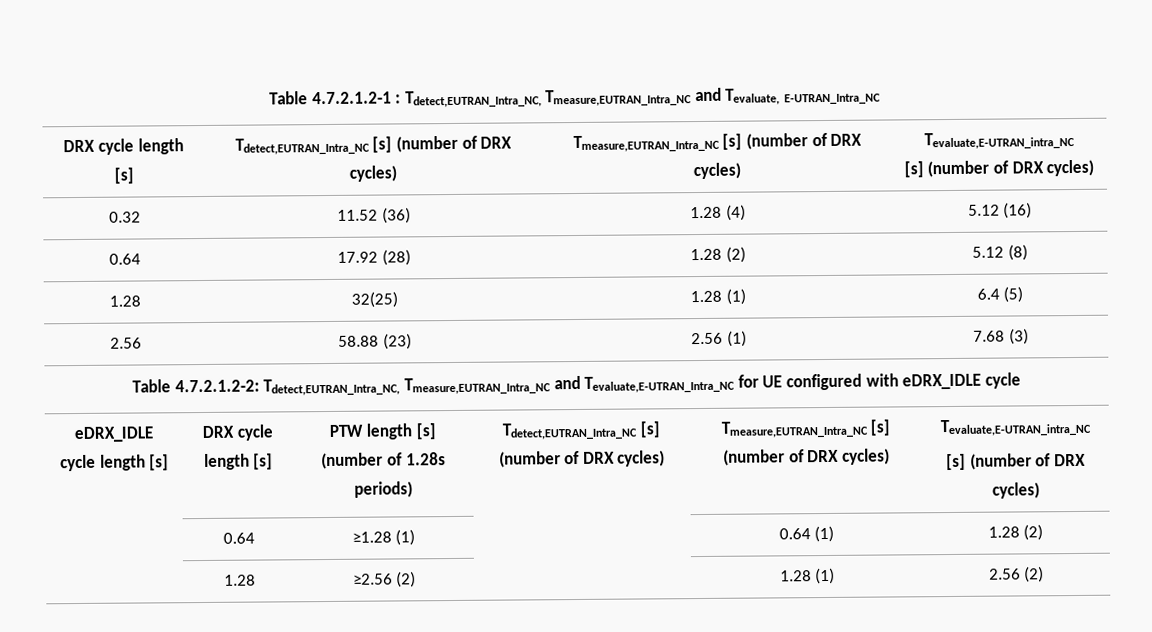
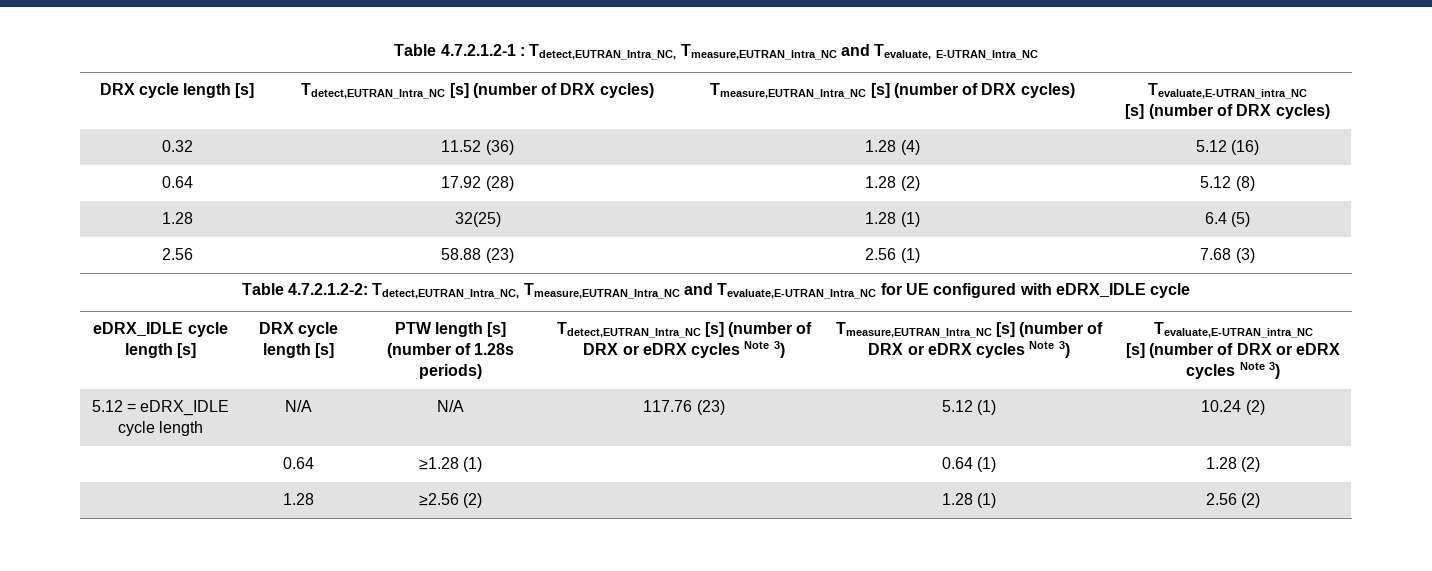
[617,450,666,467] [720,419,891,438] [723,448,890,466] [939,418,1091,437] [946,453,1086,471] [991,482,1040,499] cycles) | Tmeasure,EUTRAN_Intra_NC [s] (number of DRX cycles) | Tevaluate,E-UTRAN_intra_NC // [s] (number of DRX cycles) -> [622,341,785,358] [835,322,1104,338] [868,341,1070,358] [1153,322,1313,338] [1125,343,1341,358] [1186,362,1280,379] [91,400,230,416] [117,421,204,436] [285,400,312,412] [437,400,464,412] [643,400,725,415] [941,400,997,415] [1201,400,1265,415] or eDRX cycles Note 3) | Tmeasure,EUTRAN_Intra_NC [s] (number of DRX or eDRX cycles Note 3) | Tevaluate,E-UTRAN_intra_NC // [s] (number of DRX or eDRX cycles Note 3) // 5.12 = eDRX_IDLE cycle length | N/A | N/A | 117.76 (23) | 5.12 (1) | 10.24 (2)

